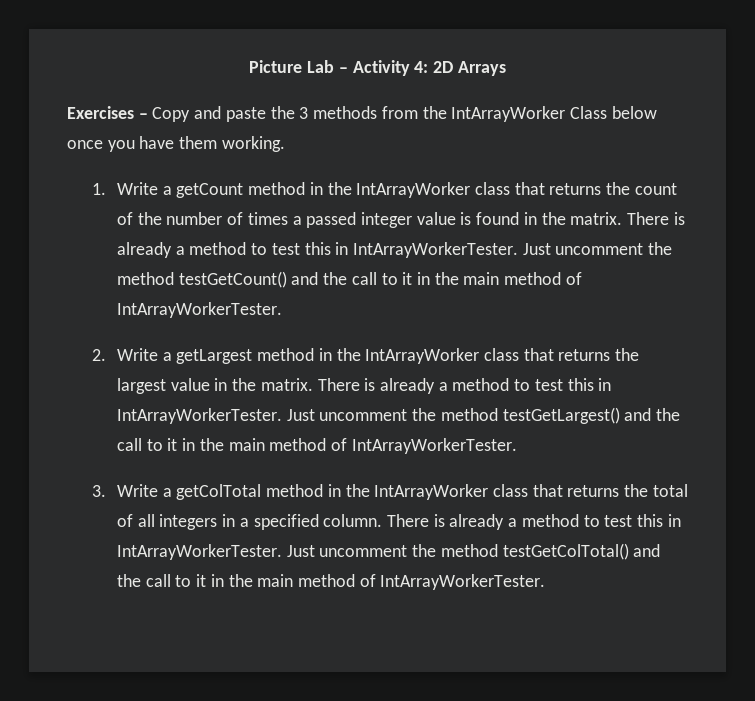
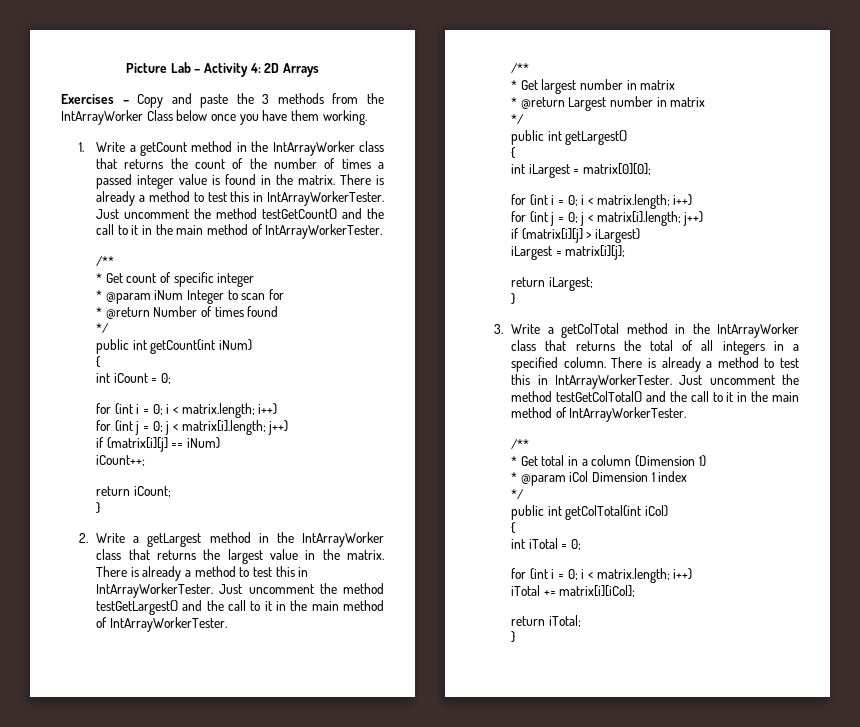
(282, 310) none -> [96,256,115,266] [96,272,255,287] [96,289,285,304] [96,306,279,319] [96,323,110,333] [96,339,253,354] [96,356,102,367] [96,373,172,384] [96,403,278,418] [96,420,289,435] [96,437,221,452] [96,455,146,466] [96,486,171,497] [96,502,101,513] // /** // * Get count of specific integer // * @param iNum Integer to scan for // * @return Number of times found // */ // public int getCount(int iNum) // { // int iCount = 0; // for (int i = 0; i < matrix.length; i++) // for (int j = 0; j < matrix[i].length; j++) // if (matrix[i][j] == iNum) // iCount++; // return iCount; // }
(517, 446) none -> [511,63,530,73] [511,79,676,94] [511,96,706,111] [511,114,525,124] [511,130,628,145] [511,147,517,158] [511,163,652,178] [511,194,693,209] [511,211,704,226] [511,228,641,243] [511,245,626,260] [511,277,593,291] [511,293,516,304] // /** // * Get largest number in matrix // * @return Largest number in matrix // */ // public int getLargest() // { // int iLargest = matrix[0][0]; // for (int i = 0; i < matrix.length; i++) // for (int j = 0; j < matrix[i].length; j++) // if (matrix[i][j] > iLargest) // iLargest = matrix[i][j]; // return iLargest; // }
(546, 582) none -> [511,439,530,449] [511,455,706,467] [511,471,688,486] [511,489,525,499] [511,505,669,520] [511,522,517,533] [511,538,582,550] [511,568,693,583] [511,585,636,597] [511,615,581,627] [511,631,516,642] // /** // * Get total in a column (Dimension 1) // * @param iCol Dimension 1 index // */ // public int getColTotal(int iCol) // { // int iTotal = 0; // for (int i = 0; i < matrix.length; i++) // iTotal += matrix[i][iCol]; // return iTotal; // }

